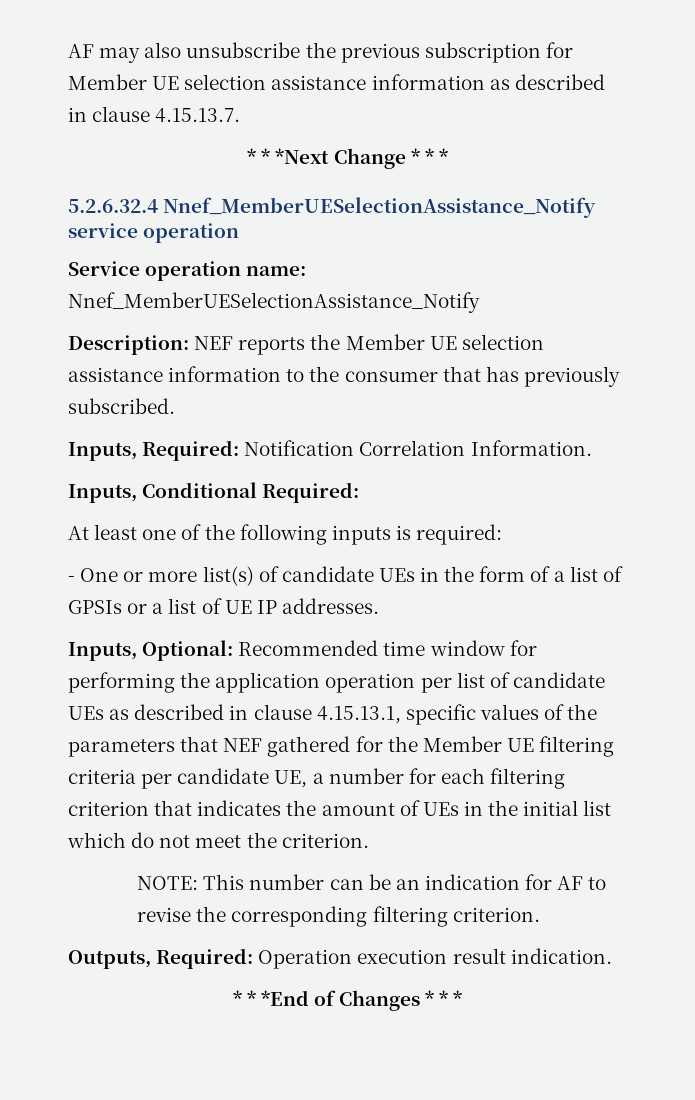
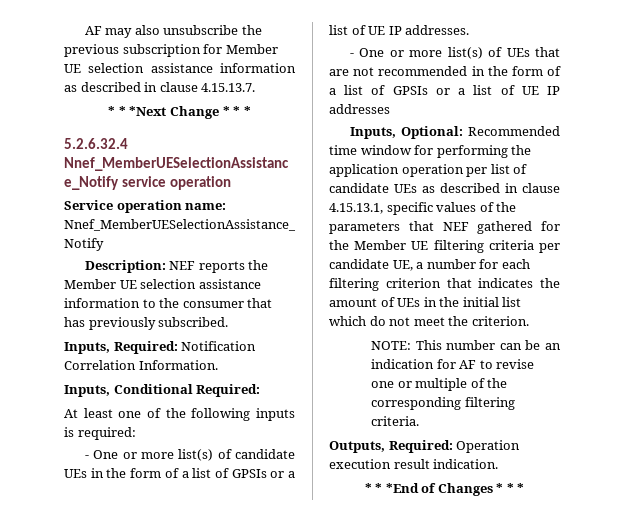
(379, 606) none -> [349,47,560,59] [329,66,561,76] [329,85,560,95] [329,104,390,114] // - One or more list(s) of UEs that are not recommended in the form of a list of GPSIs or a list of UE IP addresses
(192, 914) none -> [371,378,485,391] one or multiple of
[452,907,540,922] criterion. -> [371,416,420,426] criteria.

